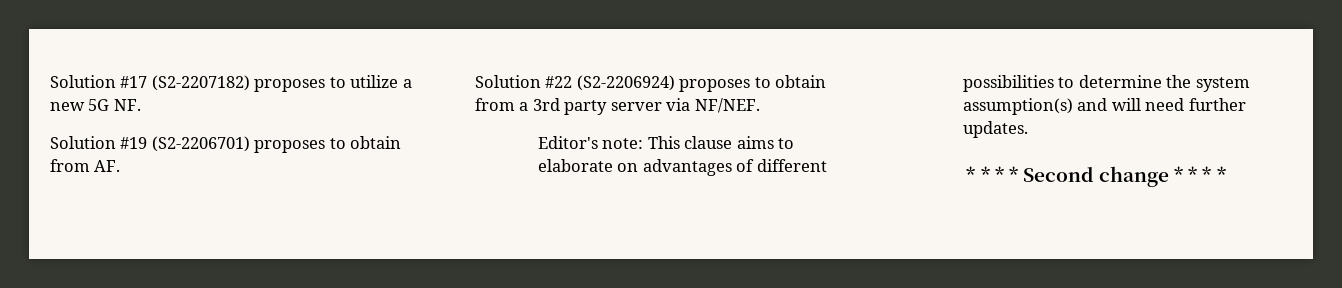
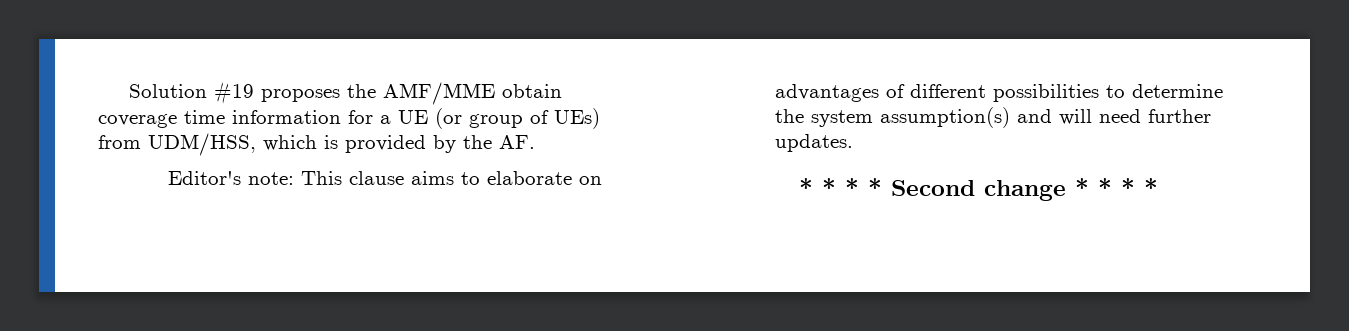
[50,75,412,92] [50,99,141,111] [50,136,402,153] [50,159,121,172] [475,75,827,92] [475,98,760,115] Solution #17 (S2-2207182) proposes to utilize a new 5G NF. // Solution #19 (S2-2206701) proposes to obtain from AF. // Solution #22 (S2-2206924) proposes to obtain from a 3rd party server via NF/NEF. -> [128,81,562,105] [98,108,600,129] [98,133,535,156] Solution #19 proposes the AMF/MME obtain coverage time information for a UE (or group of UEs) from UDM/HSS, which is provided by the AF.

